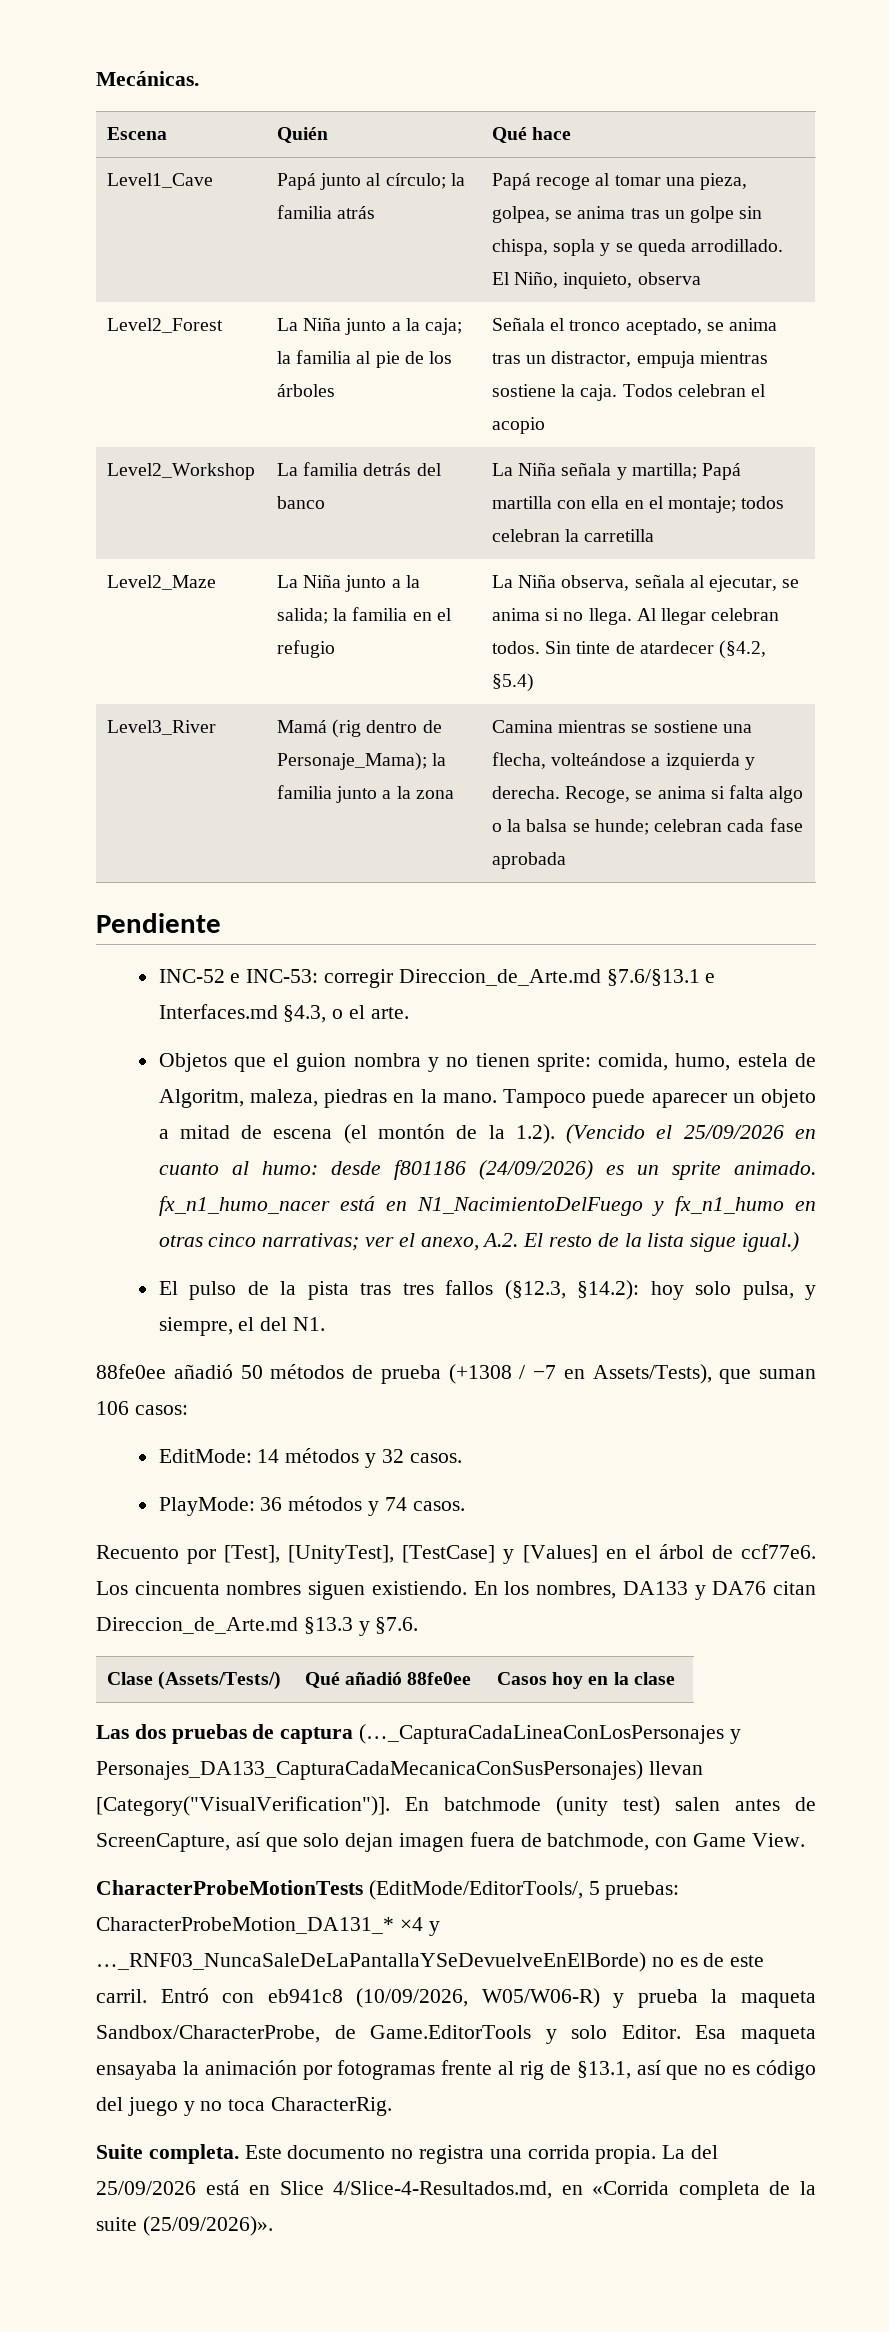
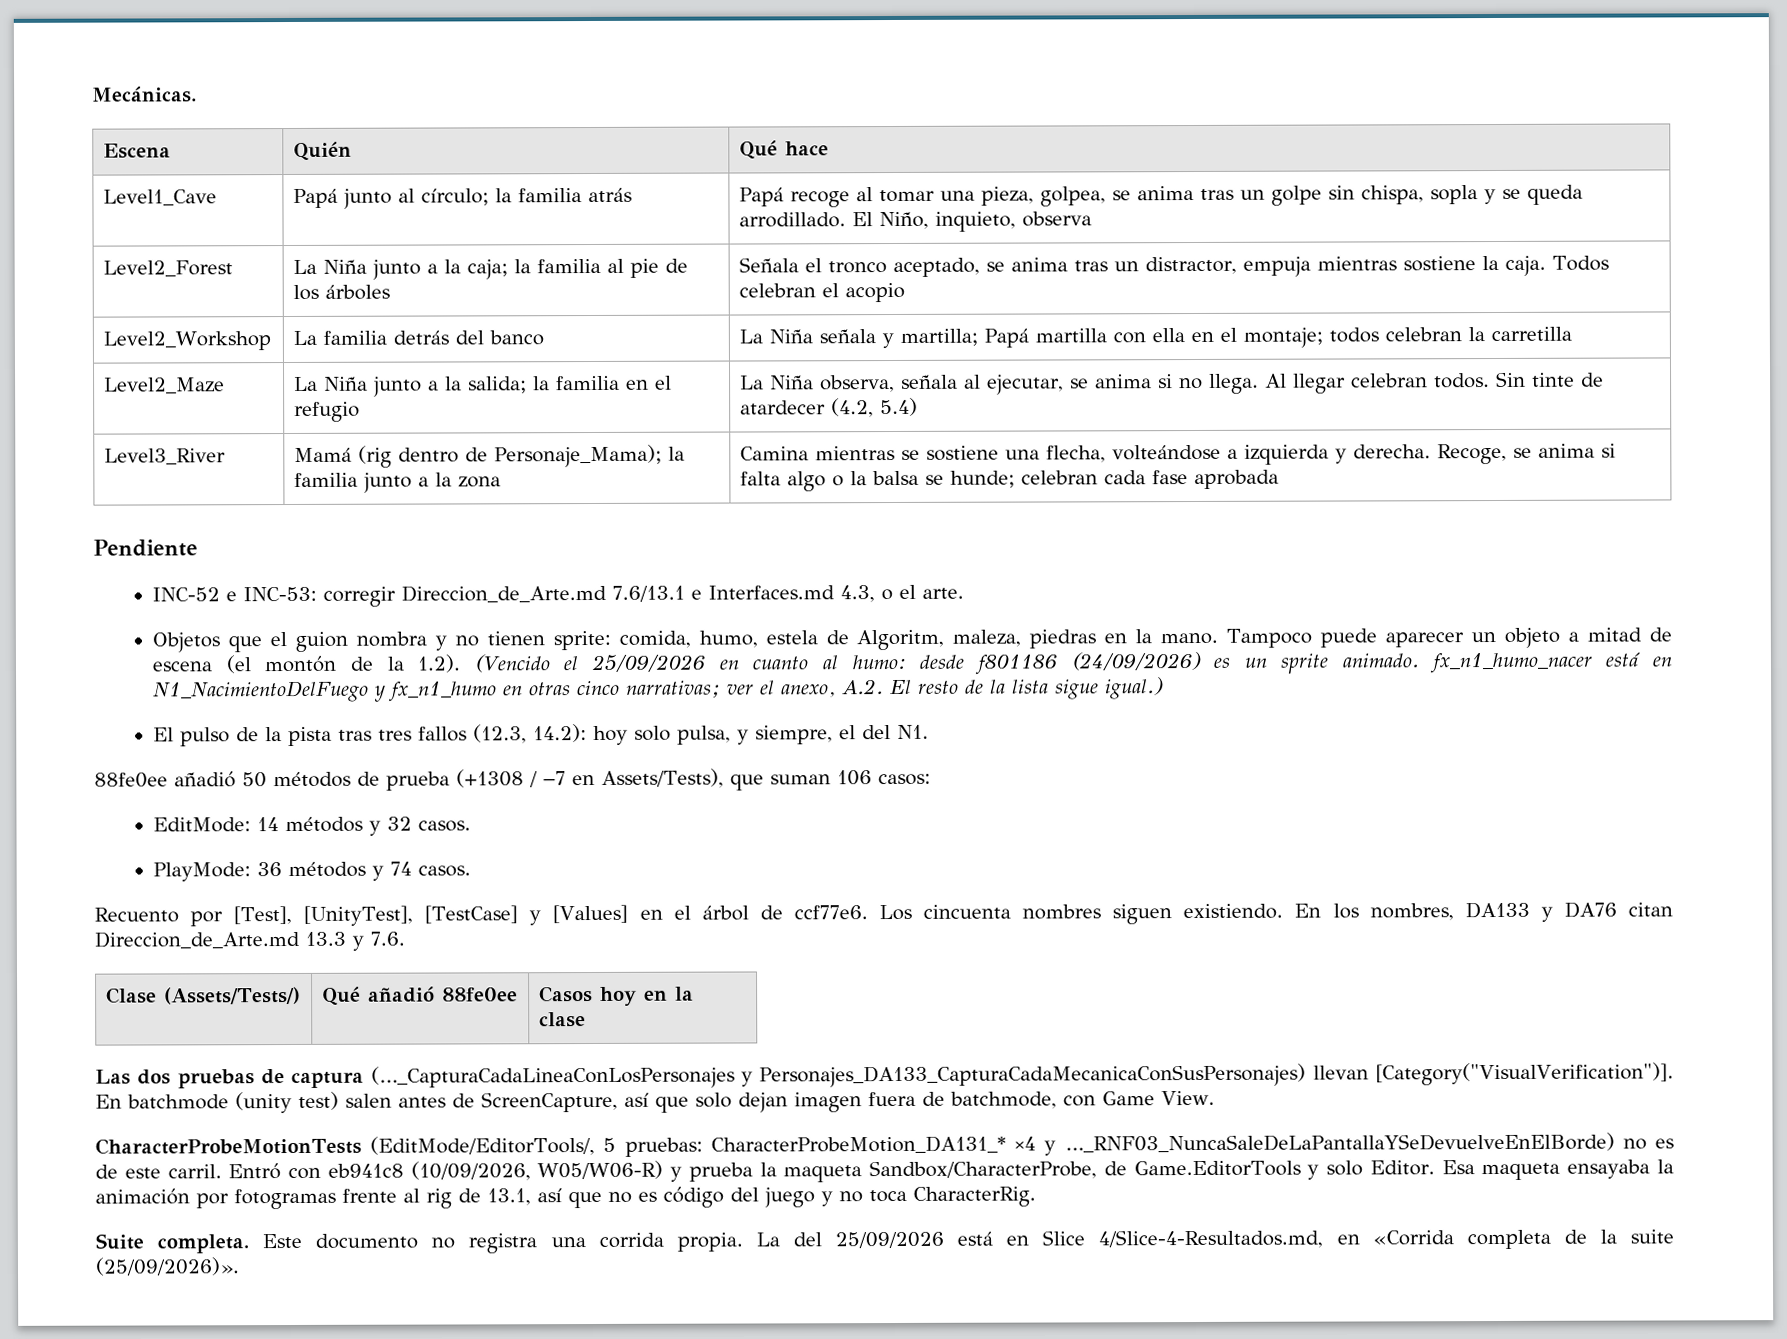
[719,640,767,659] [491,673,534,692] (§4.2, §5.4) -> [831,397,919,418] (4.2, 5.4)
[606,969,700,986] §7.6/§13.1 -> [611,585,685,602] 7.6/13.1
[283,1005,327,1023] §4.3, -> [839,585,875,603] 4.3,
[504,1280,640,1300] (§12.3, §14.2): -> [472,724,587,744] (12.3, 14.2):
[303,1617,419,1636] §13.3 y §7.6. -> [305,931,405,951] 13.3 y 7.6.
[576,2061,631,2079] §13.1, -> [487,1188,531,1206] 13.1,

